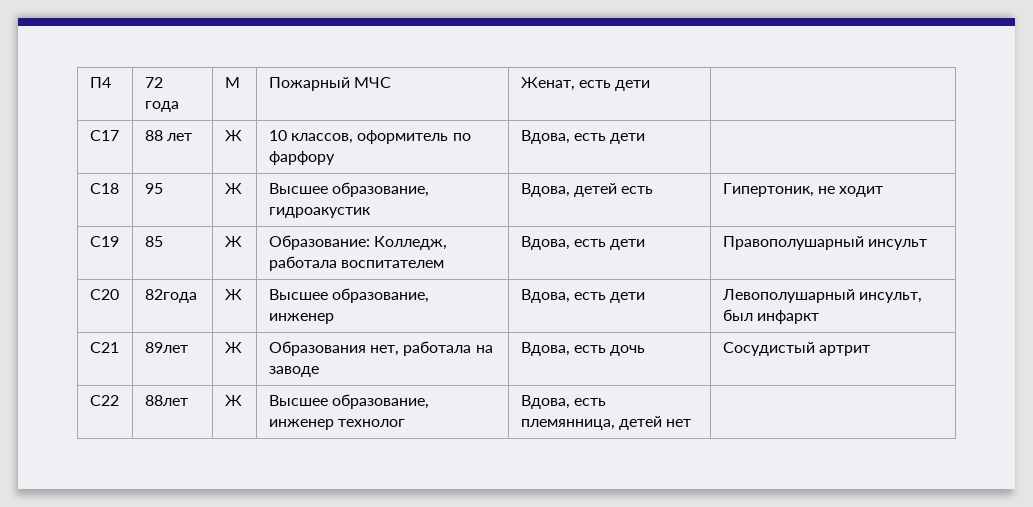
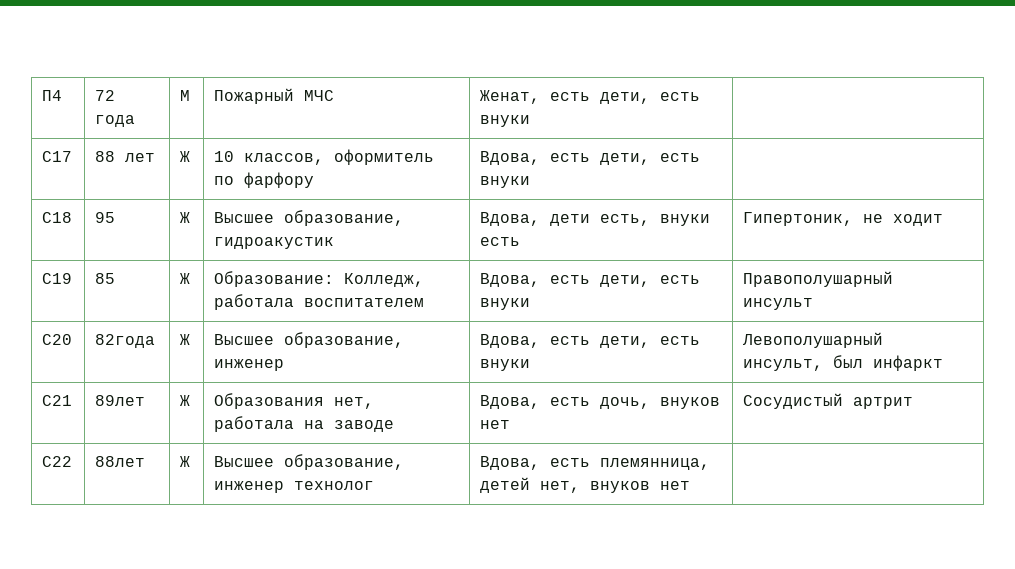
[615,80,651,91] дети -> [600,92,701,104] [480,115,531,127] дети, есть внуки
[610,133,646,144] дети -> [600,153,701,165] [480,176,531,188] дети, есть внуки
[573,183,617,197] детей -> [550,214,711,226] дети есть, внуки
[610,239,646,250] дети -> [600,275,701,287] [480,298,531,310] дети, есть внуки
[610,292,646,303] дети -> [600,336,701,348] [480,359,531,371] дети, есть внуки
[610,345,646,356] дочь -> [600,397,721,409] [480,420,511,429] дочь, внуков нет
(662, 423) none -> [540,481,651,493] нет, внуков

